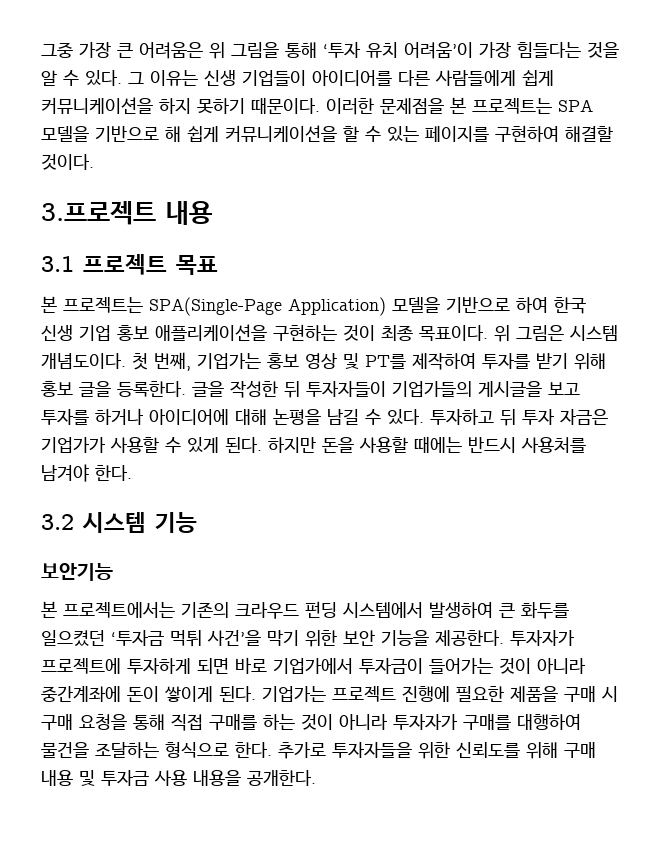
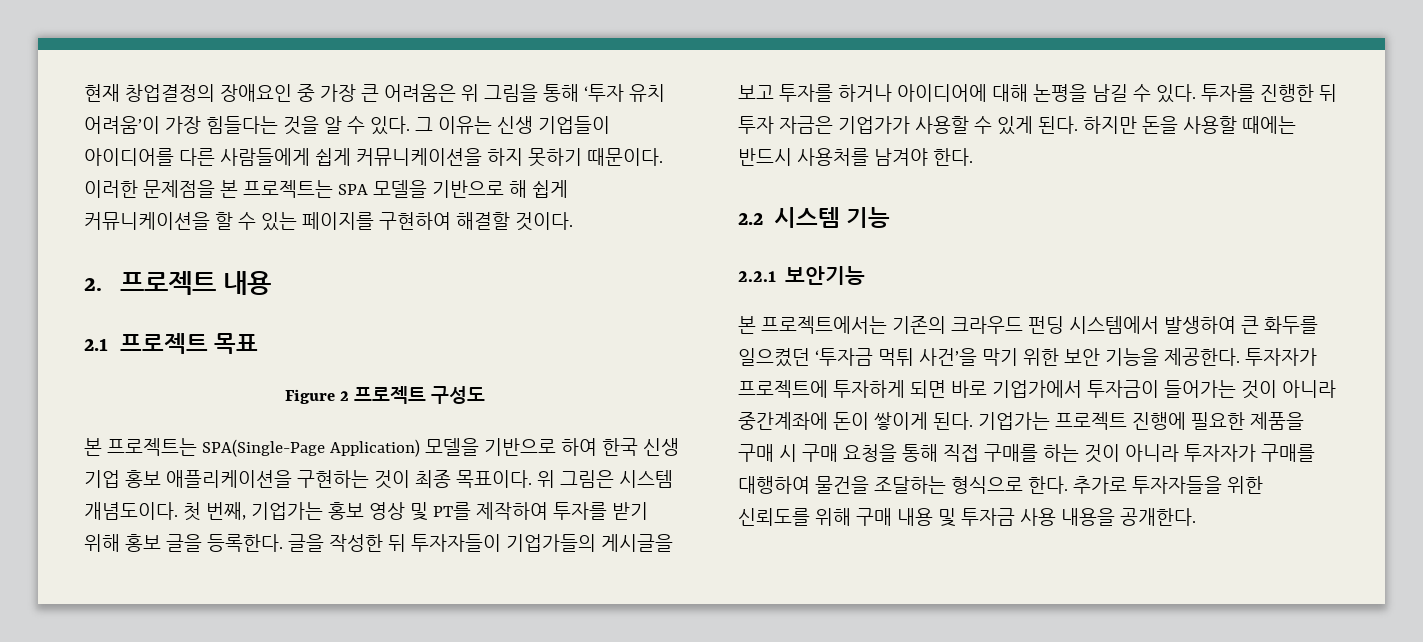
[41,42,73,58] 그중 -> [84,84,315,102] 현재 창업결정의 장애요인 중
[41,201,156,225] 3.프로젝트 -> [84,271,217,295] 2. 프로젝트
[41,256,74,272] 3.1 -> [84,338,108,351] 2.1
(218, 265) none -> [284,386,485,404] // Figure 2 프로젝트 구성도
[430,409,494,425] 투자하고 -> [1200,84,1314,102] 투자를 진행한
[41,514,74,530] 3.2 -> [738,213,763,225] 2.2
(197, 522) none -> [738,271,776,282] 2.2.1

